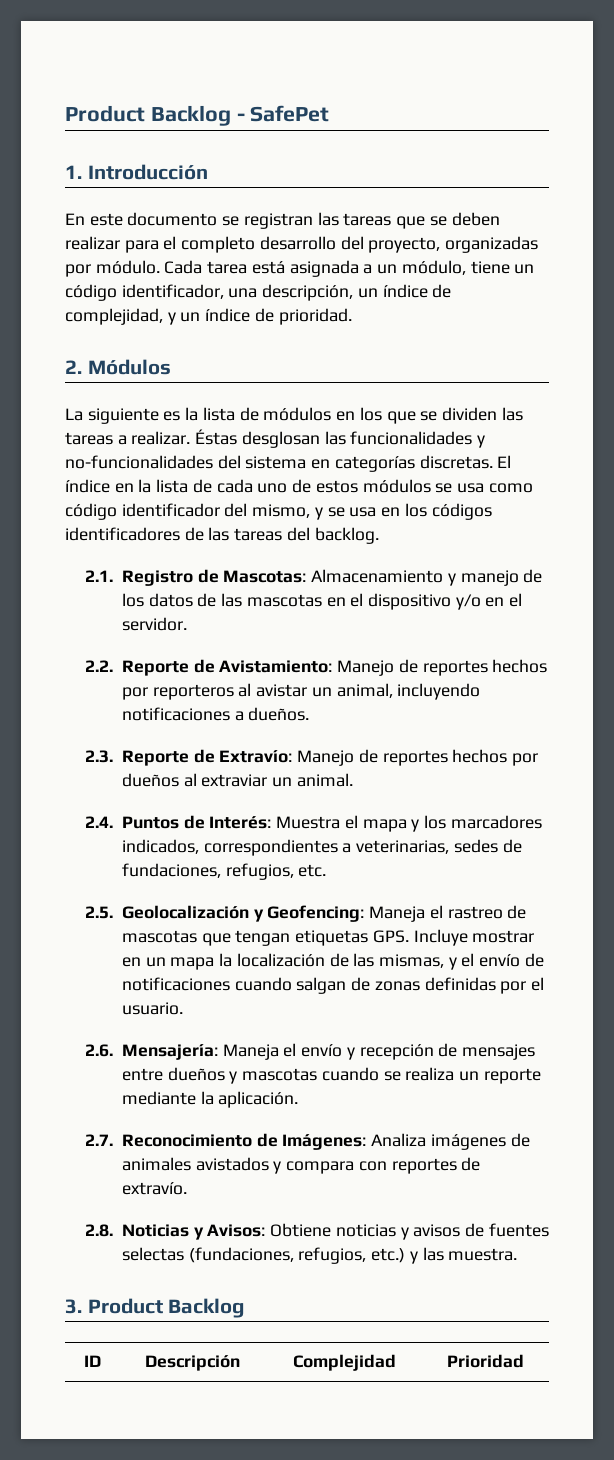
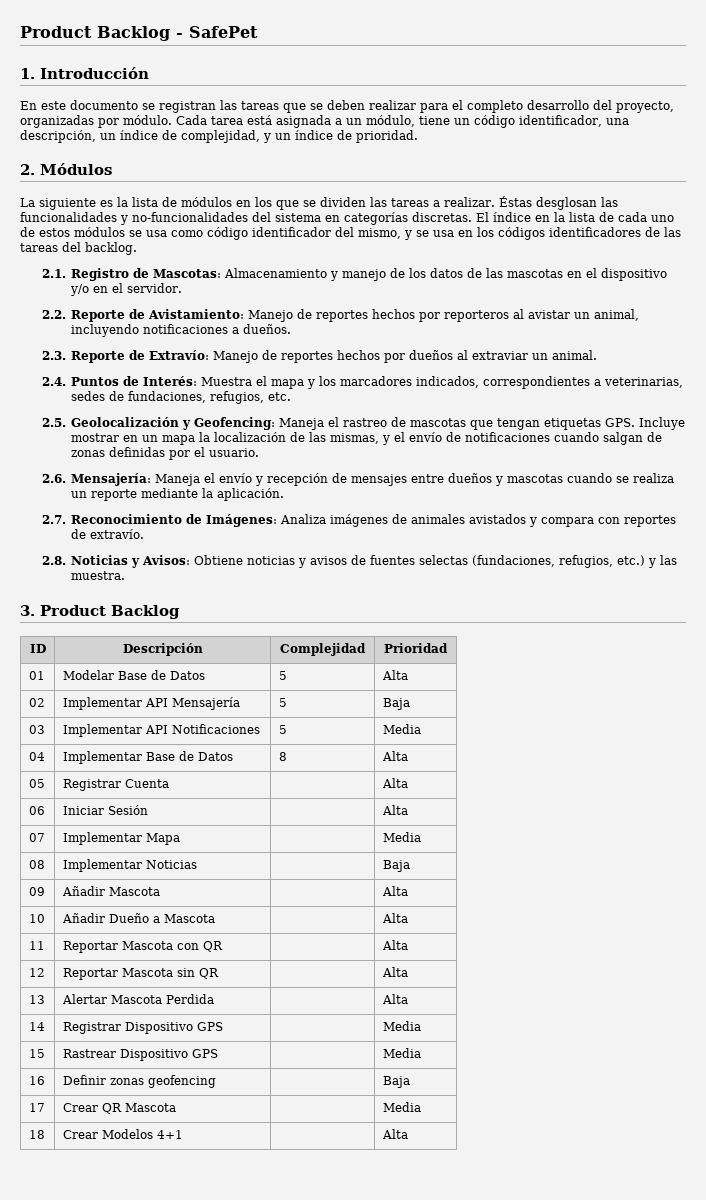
(524, 1361) none -> [28,671,45,680] [62,670,205,680] [278,671,287,680] [381,670,408,680] [28,698,45,707] [62,697,240,710] [278,698,287,707] [382,698,410,710] [28,725,45,734] [62,724,260,737] [278,725,287,734] [382,724,421,734] [28,752,45,761] [62,751,233,764] [278,752,287,761] [381,751,408,761] [28,779,45,788] [62,779,169,791] [381,778,408,788] [28,806,45,815] [62,805,148,815] [381,805,408,815] [28,833,45,842] [62,832,180,845] [382,832,421,842] [28,860,45,869] [62,859,197,872] [382,860,410,872] [28,887,45,896] [61,886,160,896] [381,886,408,896] [28,914,45,923] [61,913,215,923] [381,913,408,923] [28,941,45,950] [62,941,223,953] [381,940,408,950] [28,968,45,977] [62,968,219,980] [381,967,408,977] [28,995,45,1004] [61,994,214,1004] [381,994,408,1004] [28,1022,45,1031] [62,1022,223,1034] [382,1021,421,1031] [28,1049,45,1058] [62,1049,218,1061] [382,1048,421,1058] [28,1076,45,1085] [62,1075,216,1088] [382,1076,410,1088] [28,1103,45,1112] [62,1103,176,1114] [382,1102,421,1112] [28,1130,45,1139] [62,1129,183,1139] [381,1129,408,1139] // 01 | Modelar Base de Datos | 5 | Alta // 02 | Implementar API Mensajería | 5 | Baja // 03 | Implementar API Notificaciones | 5 | Media // 04 | Implementar Base de Datos | 8 | Alta // 05 | Registrar Cuenta | | Alta // 06 | Iniciar Sesión | | Alta // 07 | Implementar Mapa | | Media // 08 | Implementar Noticias | | Baja // 09 | Añadir Mascota | | Alta // 10 | Añadir Dueño a Mascota | | Alta // 11 | Reportar Mascota con QR | | Alta // 12 | Reportar Mascota sin QR | | Alta // 13 | Alertar Mascota Perdida | | Alta // 14 | Registrar Dispositivo GPS | | Media // 15 | Rastrear Dispositivo GPS | | Media // 16 | Definir zonas geofencing | | Baja // 17 | Crear QR Mascota | | Media // 18 | Crear Modelos 4+1 | | Alta

